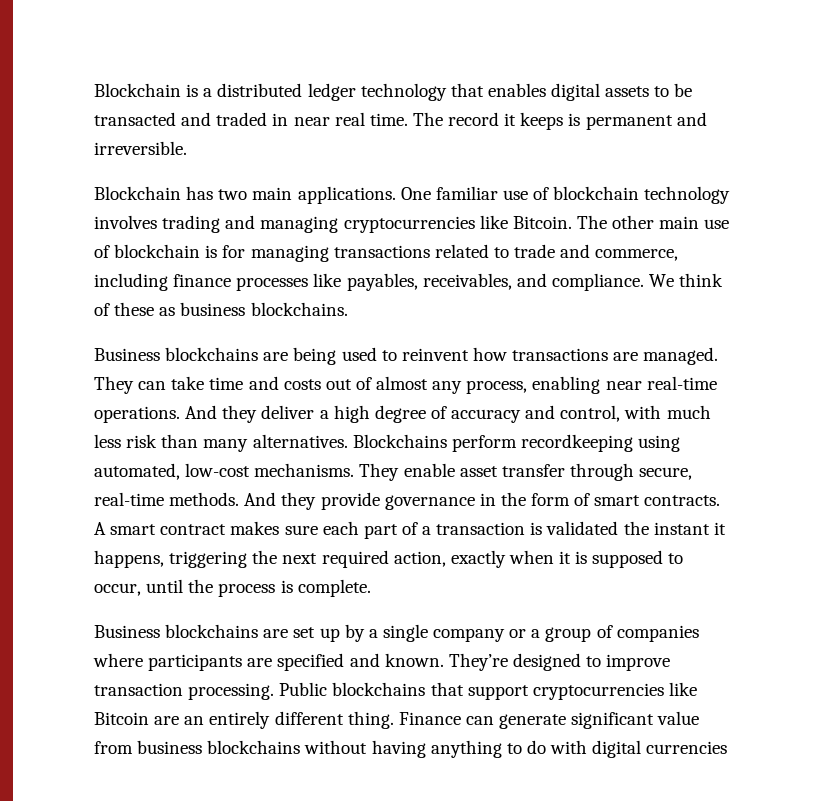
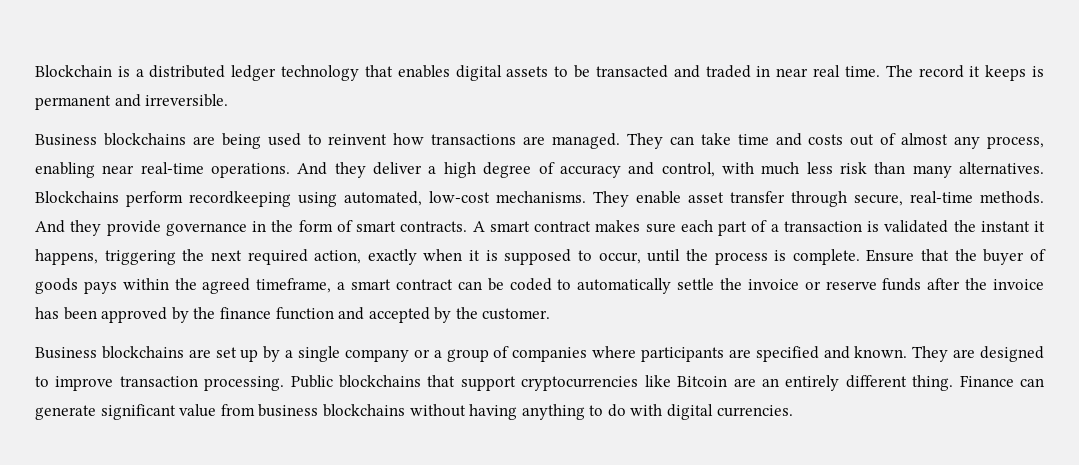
[94,186,731,204] [94,215,730,233] [94,244,679,262] [94,273,724,291] [94,302,348,316] // Blockchain has two main applications. One familiar use of blockchain technology involves trading and managing cryptocurrencies like Bitcoin. The other main use of blockchain is for managing transactions related to trade and commerce, including finance processes like payables, receivables, and compliance. We think of these as business blockchains. -> (229, 100) none
(371, 588) none -> [866,249,1046,265] [35,278,1045,294] [35,307,551,323] Ensure that the buyer of goods pays within the agreed timeframe, a smart contract can be coded to automatically settle the invoice or reserve funds after the invoice has been approved by the finance function and accepted by the customer.
[448,653,508,671] They’re -> [912,346,976,362] They are
[646,741,728,754] currencies -> [716,405,793,417] currencies.

